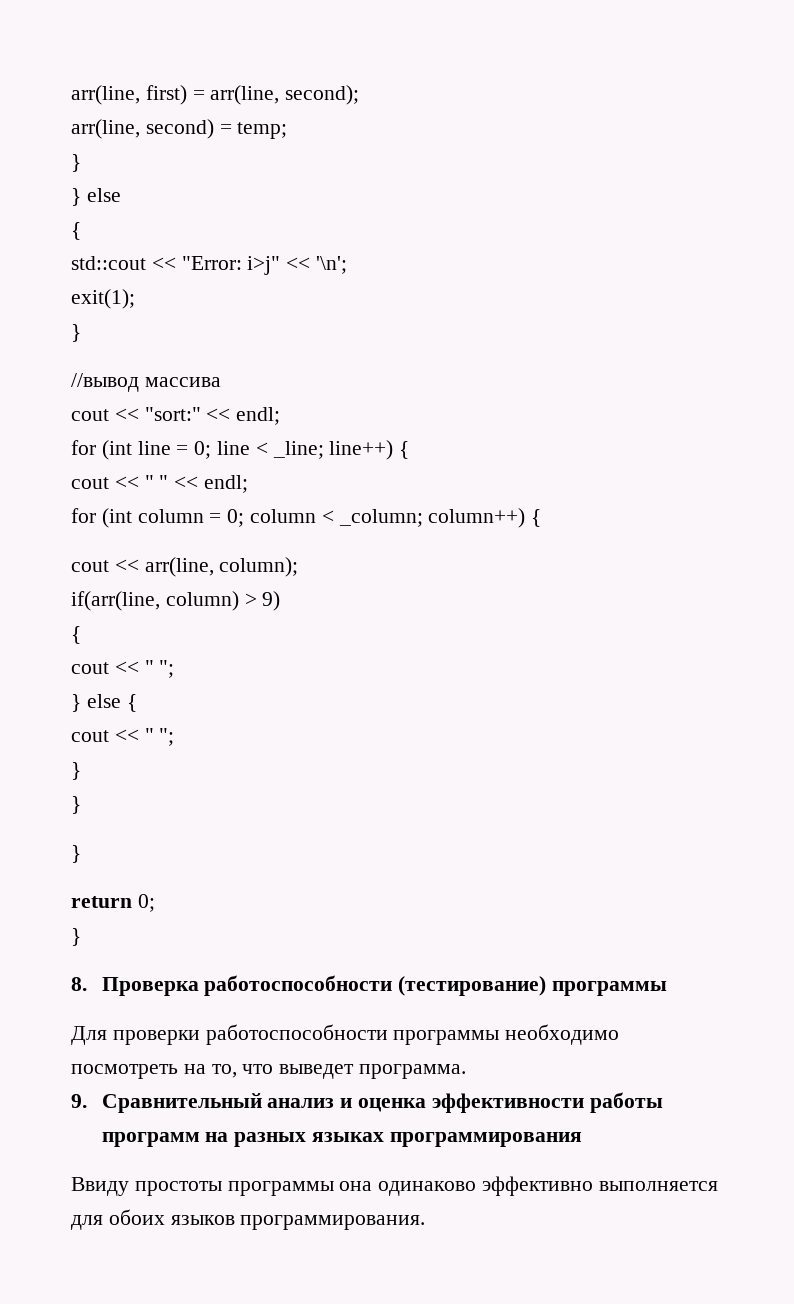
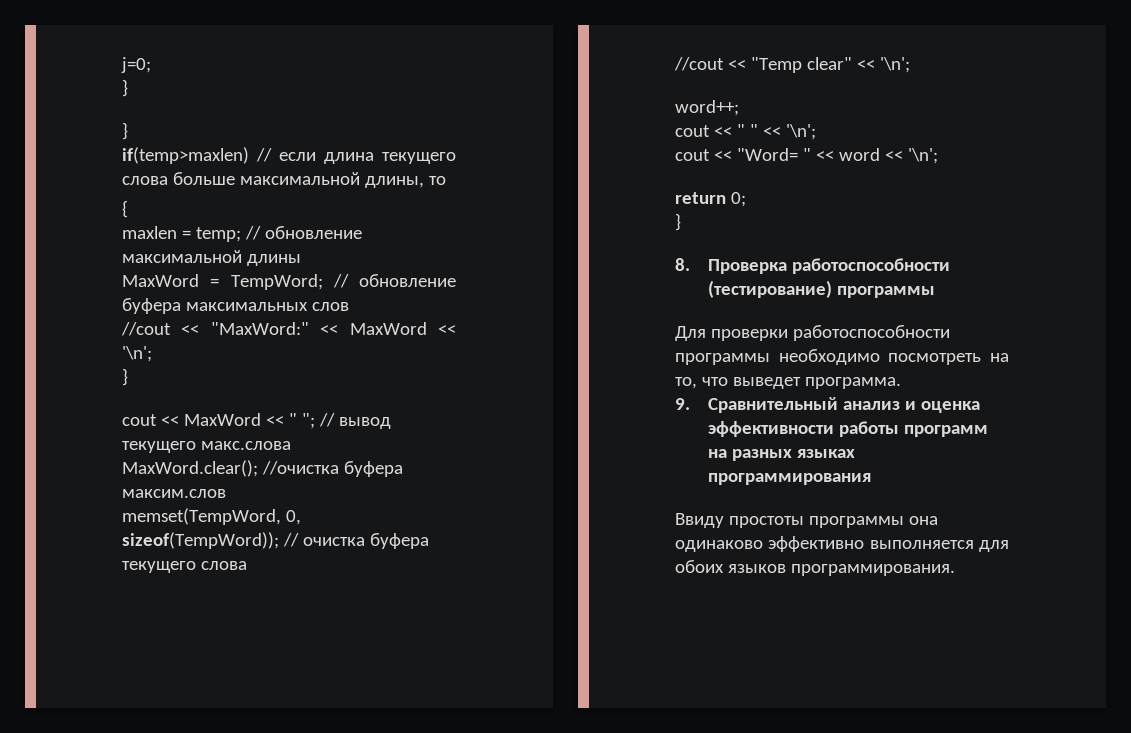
[71,85,360,105] [71,119,288,139] [71,154,81,172] [71,188,121,206] [71,222,81,240] [71,256,348,275] [71,289,135,309] [71,324,81,342] [71,373,221,392] [71,407,281,425] [71,440,410,460] arr(line, first) = arr(line, second); // arr(line, second) = temp; // } // } else // { // std::cout << "Error: i>j" << '\n'; // exit(1); // } // //вывод массива // cout << "sort:" << endl; // for (int line = 0; line < _line; line++) { -> [121,57,151,73] [122,79,128,97] [122,122,128,140] [122,147,456,164] [122,172,446,188] [122,200,128,218] [122,226,362,242] [122,250,301,266] [122,274,456,290] [122,298,349,314] [121,322,456,336] [122,346,152,362] [122,368,128,386] [122,413,391,429] [122,441,291,453] [122,460,403,477] [122,489,226,498] [122,508,301,525] [122,532,429,549] [122,561,247,573] [674,57,910,73] [675,100,739,116] j=0; // } // } // if(temp>maxlen) // если длина текущего слова больше максимальной длины, то // { // maxlen = temp; // обновление максимальной длины // MaxWord = TempWord; // обновление буфера максимальных слов // //cout << "MaxWord:" << MaxWord << '\n'; // } // cout << MaxWord << " "; // вывод текущего макс.слова // MaxWord.clear(); //очистка буфера максим.слов // memset(TempWord, 0, sizeof(TempWord)); // очистка буфера текущего слова // //cout << "Temp clear" << '\n'; // word++;
[204,475,249,493] [71,508,542,528] [71,557,299,577] [71,591,281,611] [71,626,81,644] [71,660,175,678] [71,694,137,712] [71,728,175,746] [71,762,81,780] [71,796,81,814] [71,845,81,863] endl; // for (int column = 0; column < _column; column++) { // cout << arr(line, column); // if(arr(line, column) > 9) // { // cout << " "; // } else { // cout << " "; // } // } // } -> [785,124,816,140] [675,148,938,164] '\n'; // cout << "Word= " << word << '\n';

